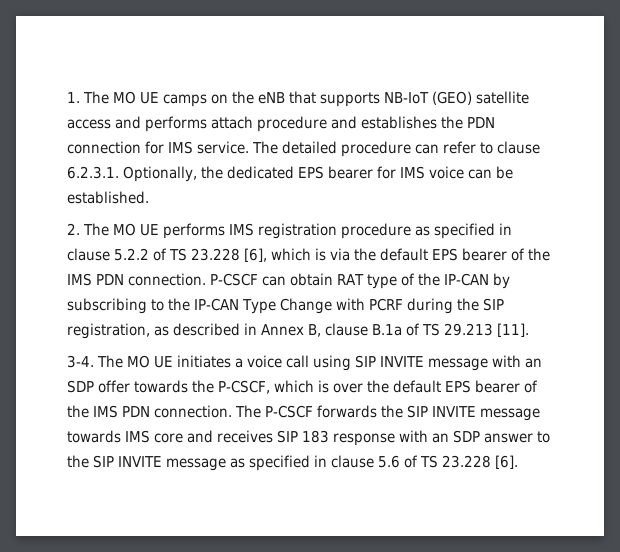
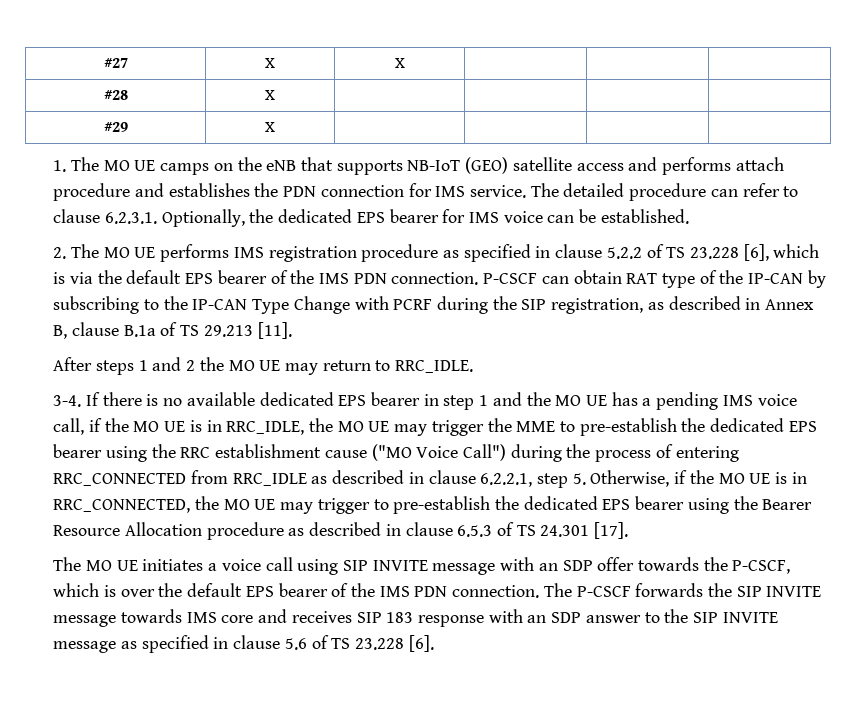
(67, 97) none -> [103,58,128,68] [265,58,275,68] [394,58,405,68] [103,90,128,100] [265,90,275,100] [103,122,128,132] [265,122,275,132] #27 | X | X | | | // #28 | X | | | | // #29 | X | | | | //
[67,355,95,368] 3-4. -> [53,357,474,375] [53,392,797,410] [53,418,817,436] [53,444,739,462] [53,470,807,488] [53,496,813,514] [53,522,629,540] After steps 1 and 2 the MO UE may return to RRC_IDLE. // 3-4. If there is no available dedicated EPS bearer in step 1 and the MO UE has a pending IMS voice call, if the MO UE is in RRC_IDLE, the MO UE may trigger the MME to pre-establish the dedicated EPS bearer using the RRC establishment cause ("MO Voice Call") during the process of entering RRC_CONNECTED from RRC_IDLE as described in clause 6.2.2.1, step 5. Otherwise, if the MO UE is in RRC_CONNECTED, the MO UE may trigger to pre-establish the dedicated EPS bearer using the Bearer Resource Allocation procedure as described in clause 6.5.3 of TS 24.301 [17]. //

